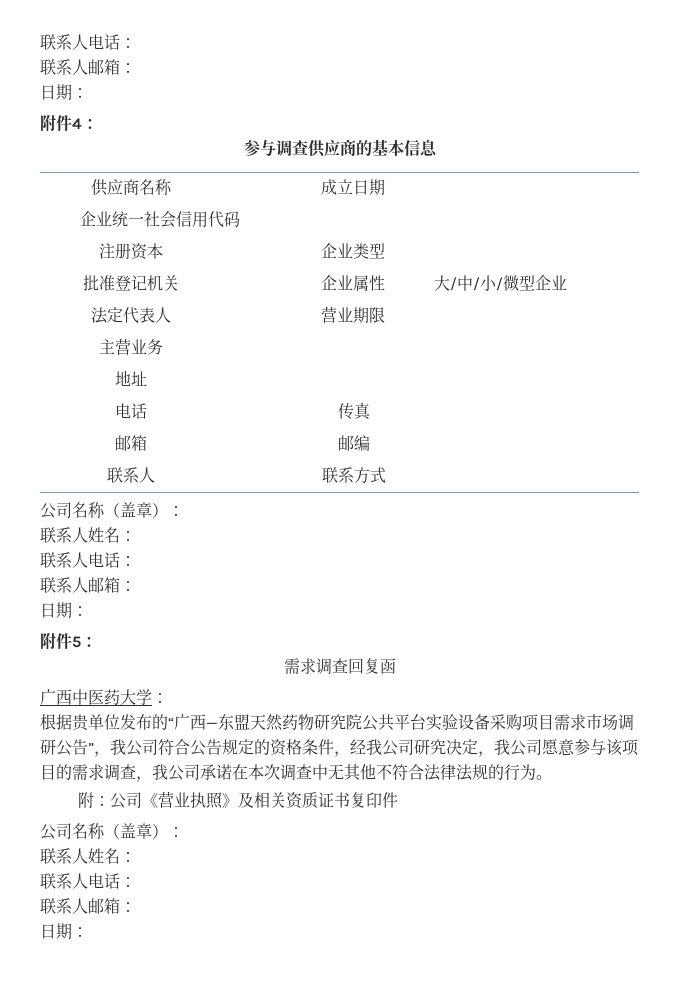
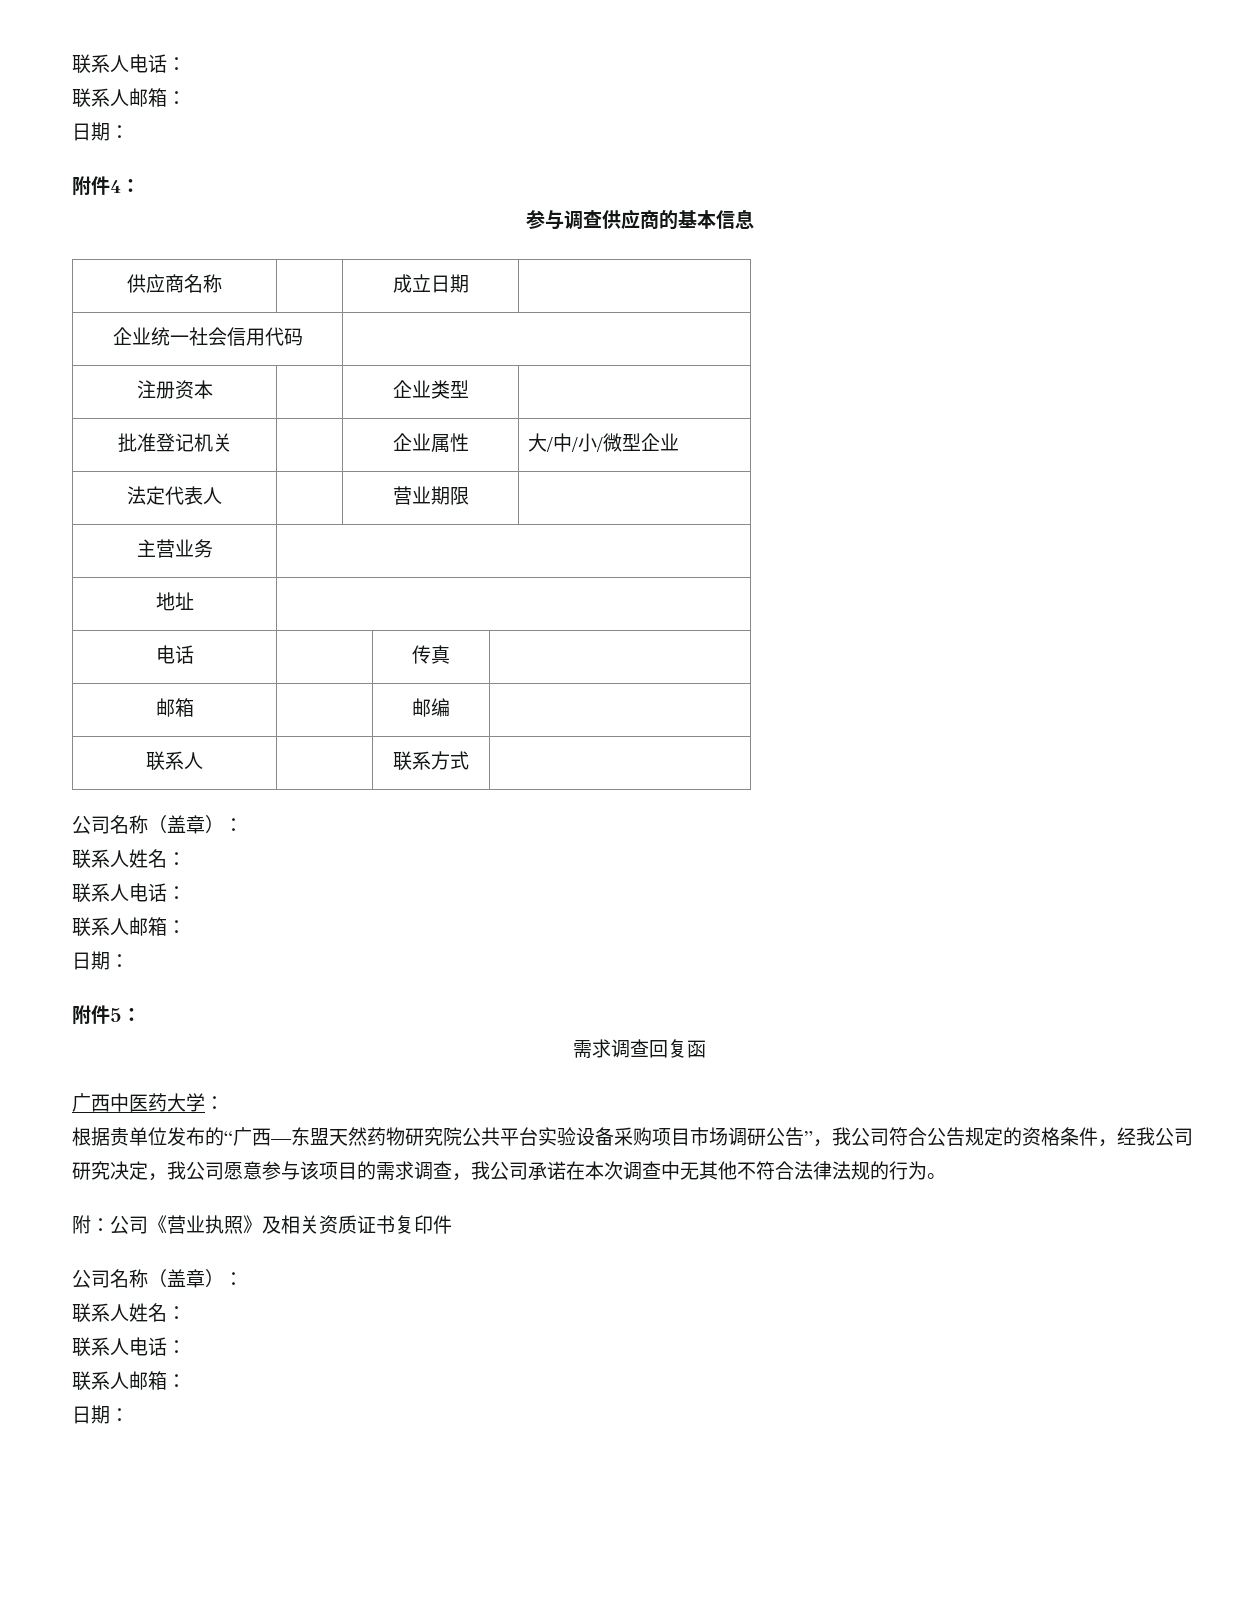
[554,714,586,730] 需求 -> (690, 1137) none

